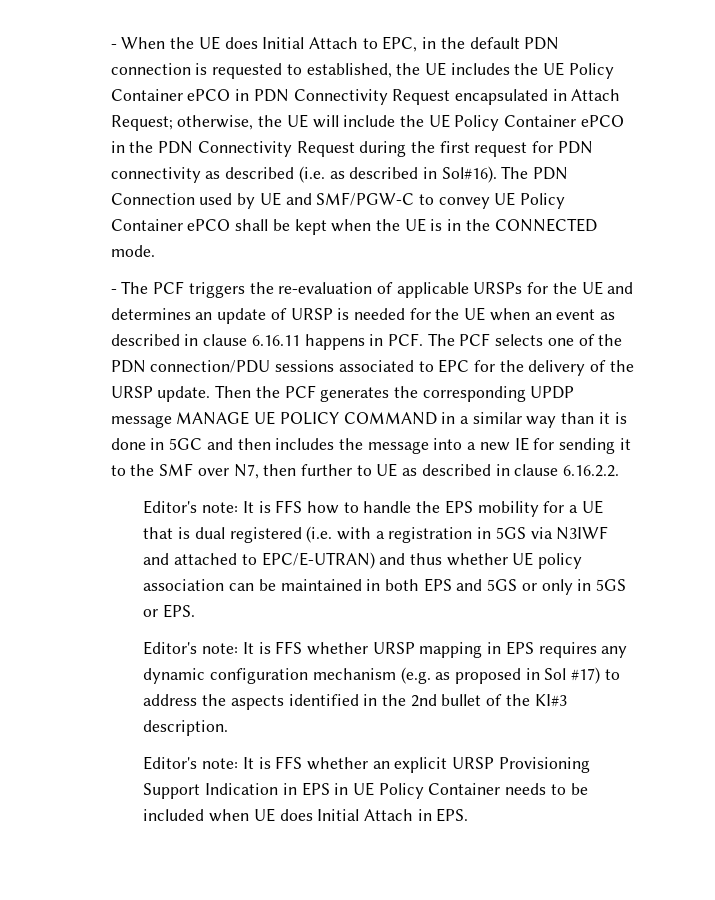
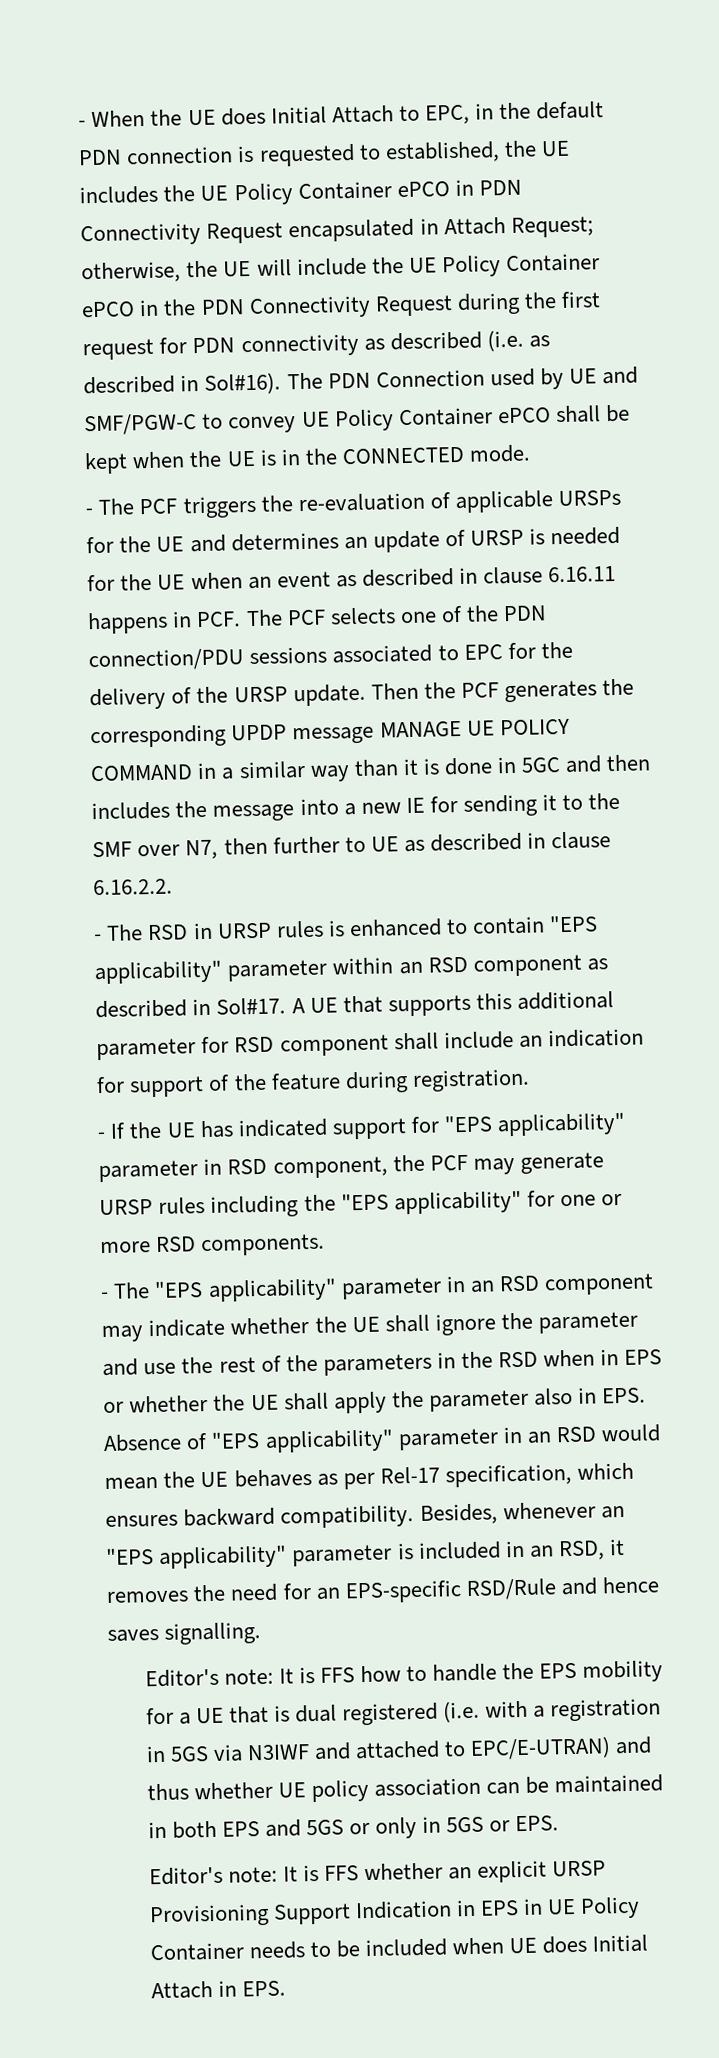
(620, 471) none -> [94,915,599,942] [94,954,608,985] [95,991,614,1019] [96,1028,644,1061] [96,1068,530,1098] [97,1112,626,1140] [98,1152,604,1183] [99,1190,622,1218] [100,1233,326,1257] [101,1273,654,1302] [101,1311,638,1343] [102,1349,663,1377] [103,1387,647,1414] [103,1424,661,1453] [104,1462,634,1491] [105,1501,625,1529] [106,1538,625,1569] [106,1576,659,1604] [107,1622,262,1645] // - The RSD in URSP rules is enhanced to contain "EPS applicability" parameter within an RSD component as described in Sol#17. A UE that supports this additional parameter for RSD component shall include an indication for support of the feature during registration. // - If the UE has indicated support for "EPS applicability" parameter in RSD component, the PCF may generate URSP rules including the "EPS applicability" for one or more RSD components. // - The "EPS applicability" parameter in an RSD component may indicate whether the UE shall ignore the parameter and use the rest of the parameters in the RSD when in EPS or whether the UE shall apply the parameter also in EPS. Absence of "EPS applicability" parameter in an RSD would mean the UE behaves as per Rel-17 specification, which ensures backward compatibility. Besides, whenever an "EPS applicability" parameter is included in an RSD, it removes the need for an EPS-specific RSD/Rule and hence saves signalling.
[143,641,628,658] [143,667,620,684] [143,694,567,710] [143,720,229,736] // Editor's note: It is FFS whether URSP mapping in EPS requires any dynamic configuration mechanism (e.g. as proposed in Sol #17) to address the aspects identified in the 2nd bullet of the KI#3 description. -> (560, 1823) none

